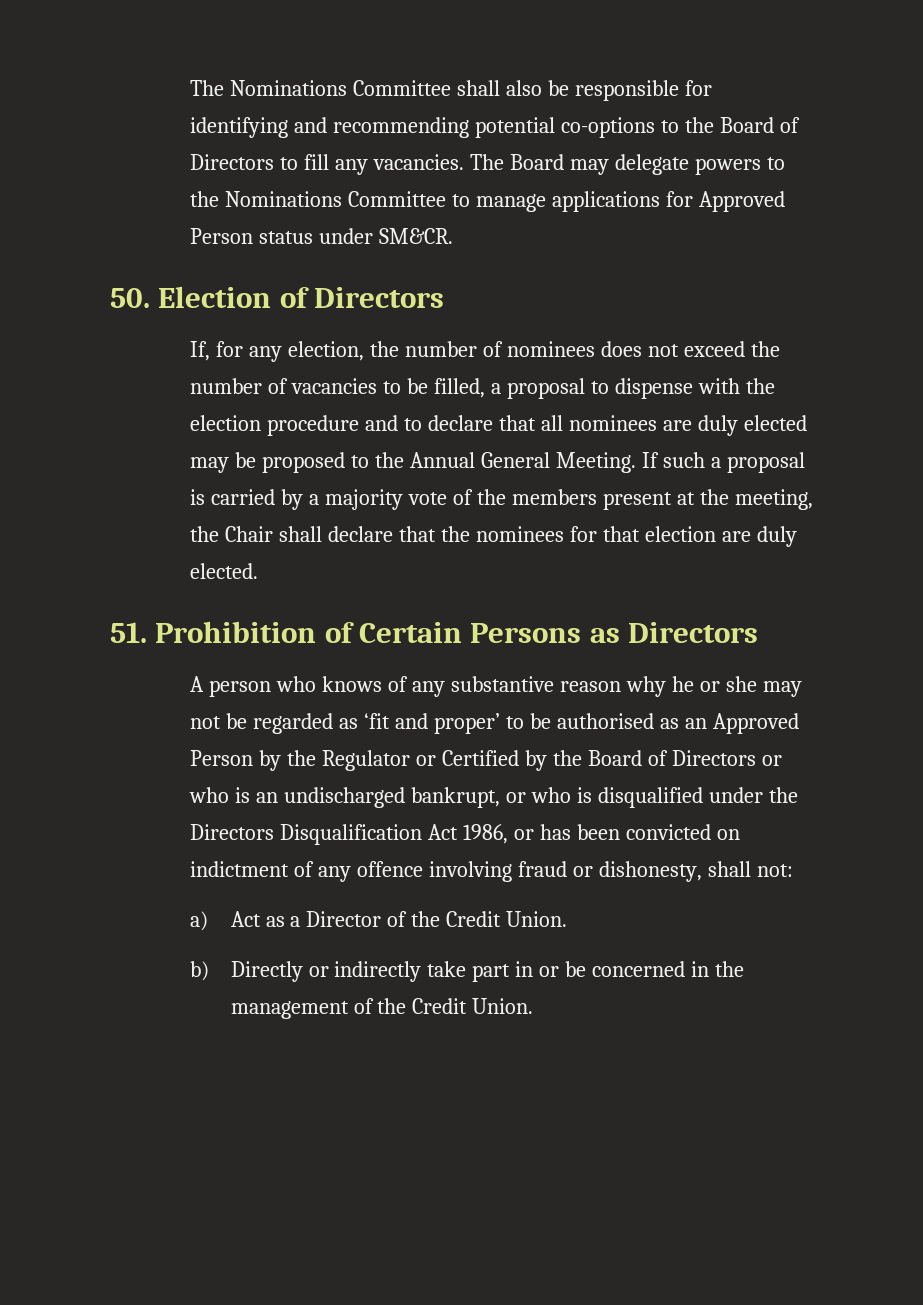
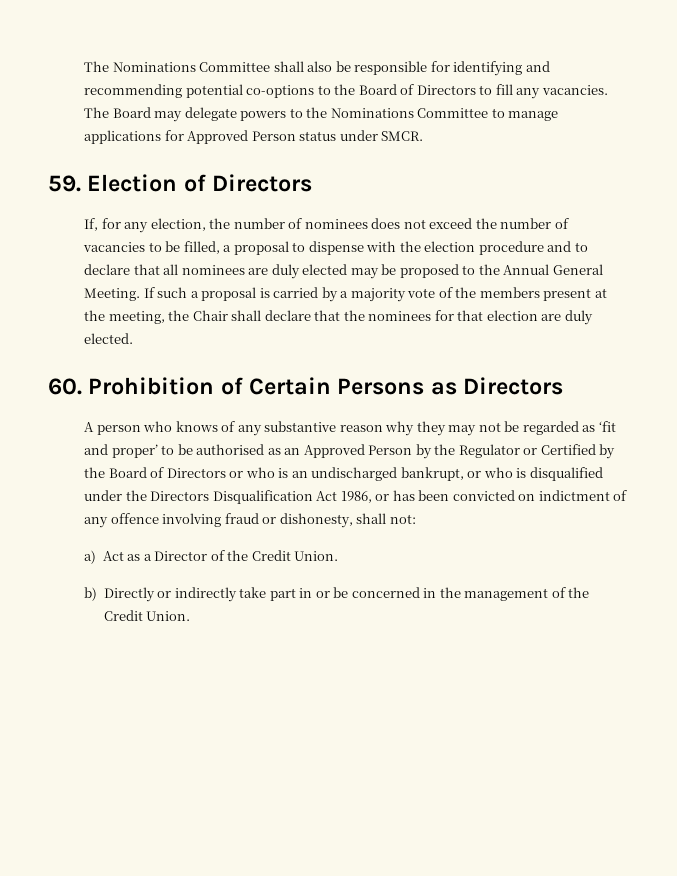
[379,228,454,244] [110,288,150,308] SM&CR. // 50. -> [381,131,424,141] [48,175,81,192] SMCR. // 59.
[110,622,147,643] 51. -> [48,378,82,395] 60.
[671,676,757,692] he or she -> [416,421,446,436] they

